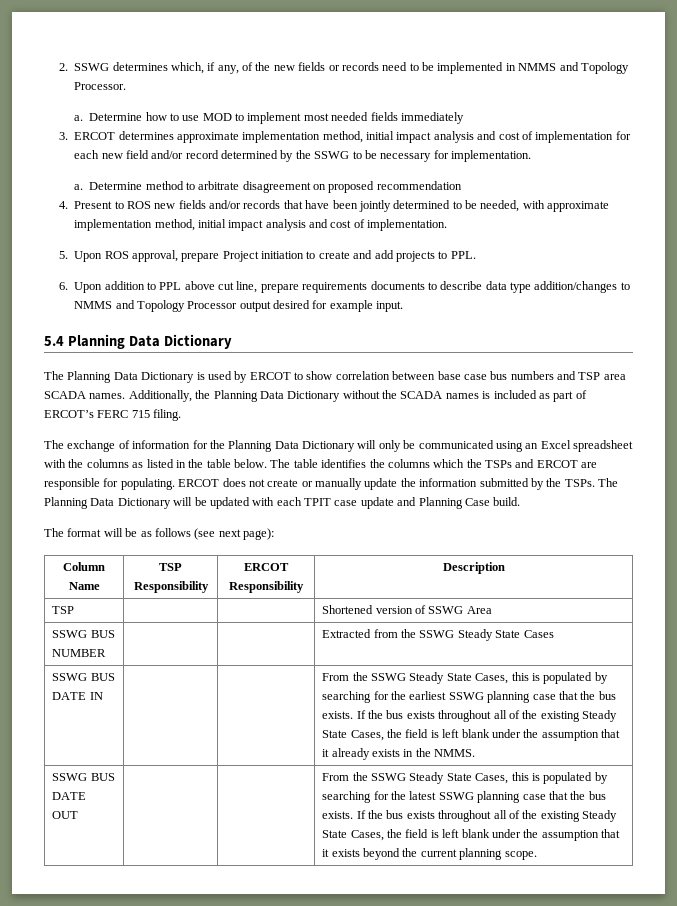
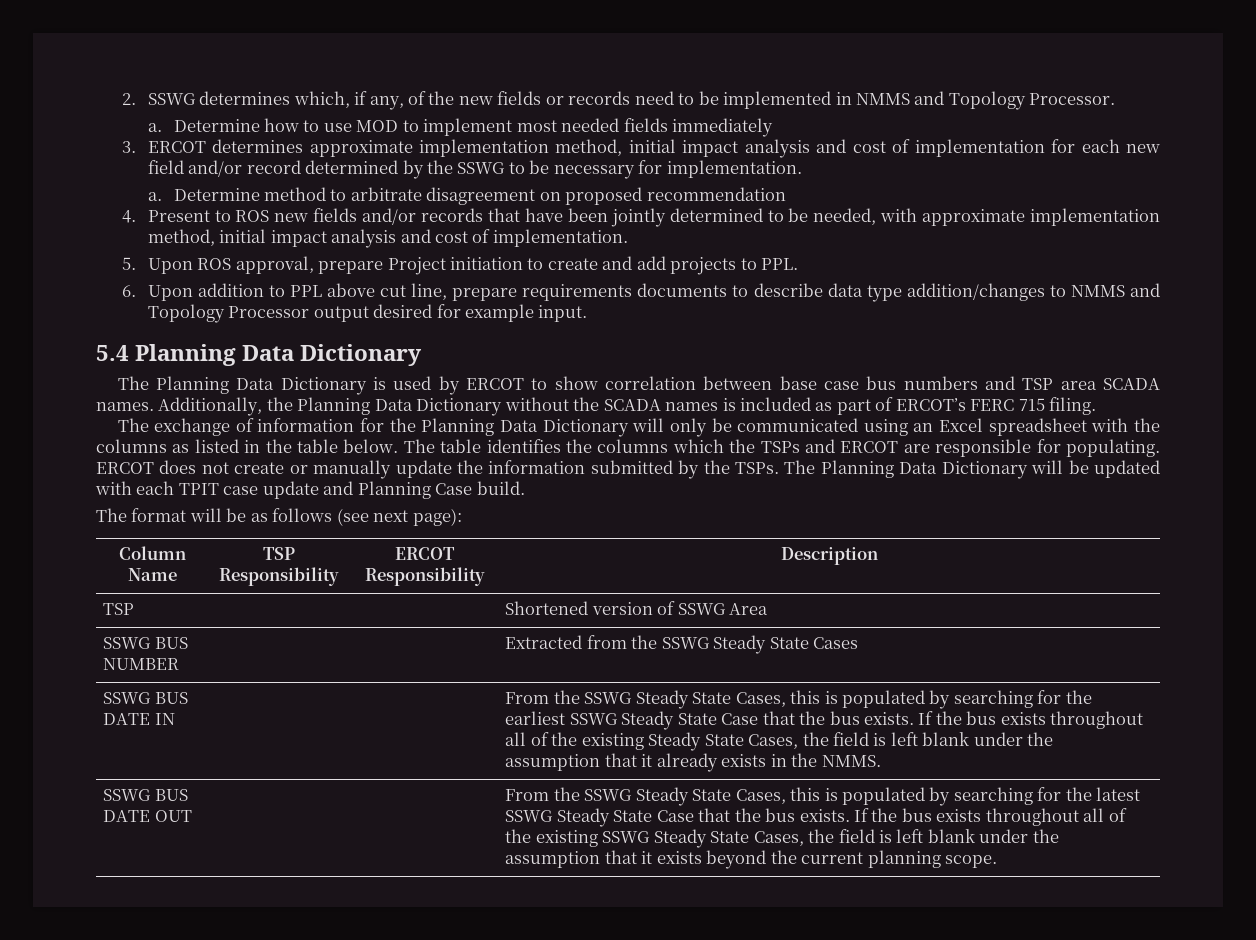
[487,691,556,703] planning case -> [621,711,759,730] Steady State Case
[477,791,546,803] planning case -> [556,808,694,827] Steady State Case
(580, 816) none -> [602,831,651,843] SSWG

